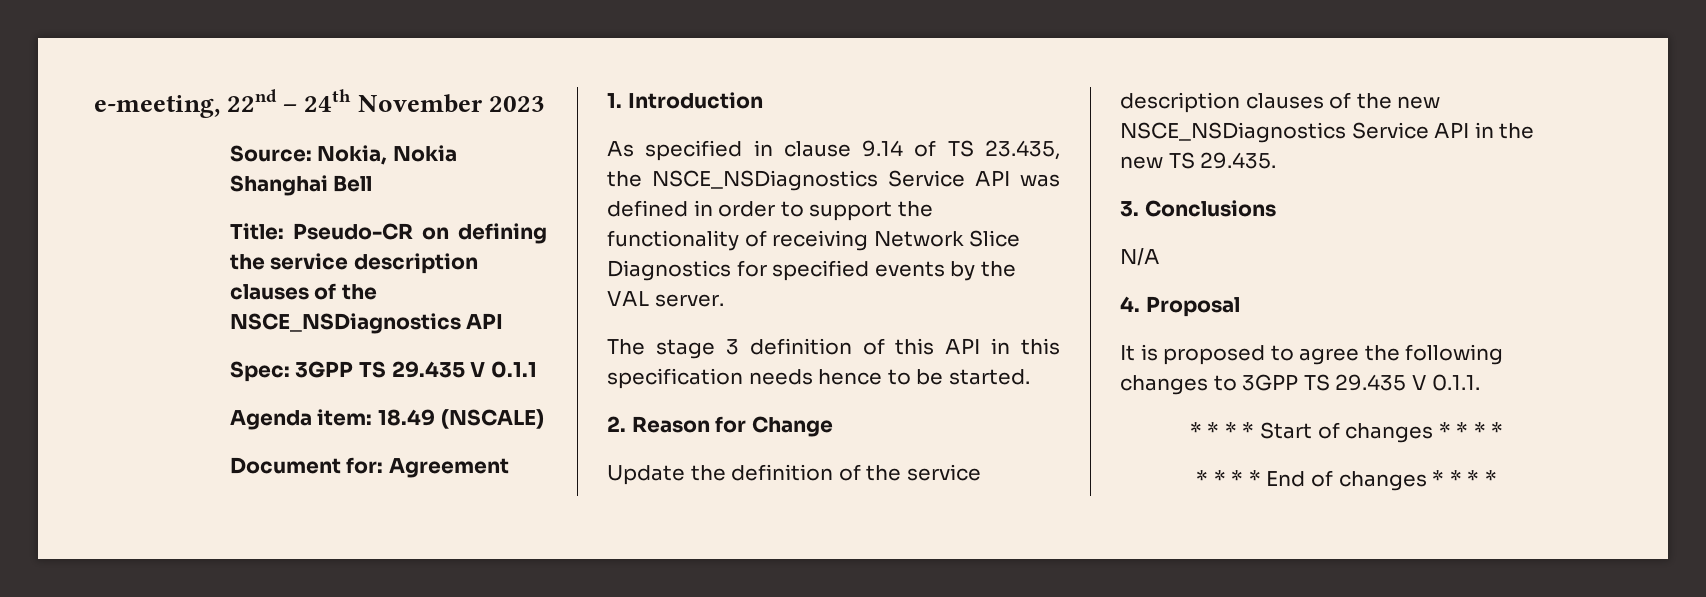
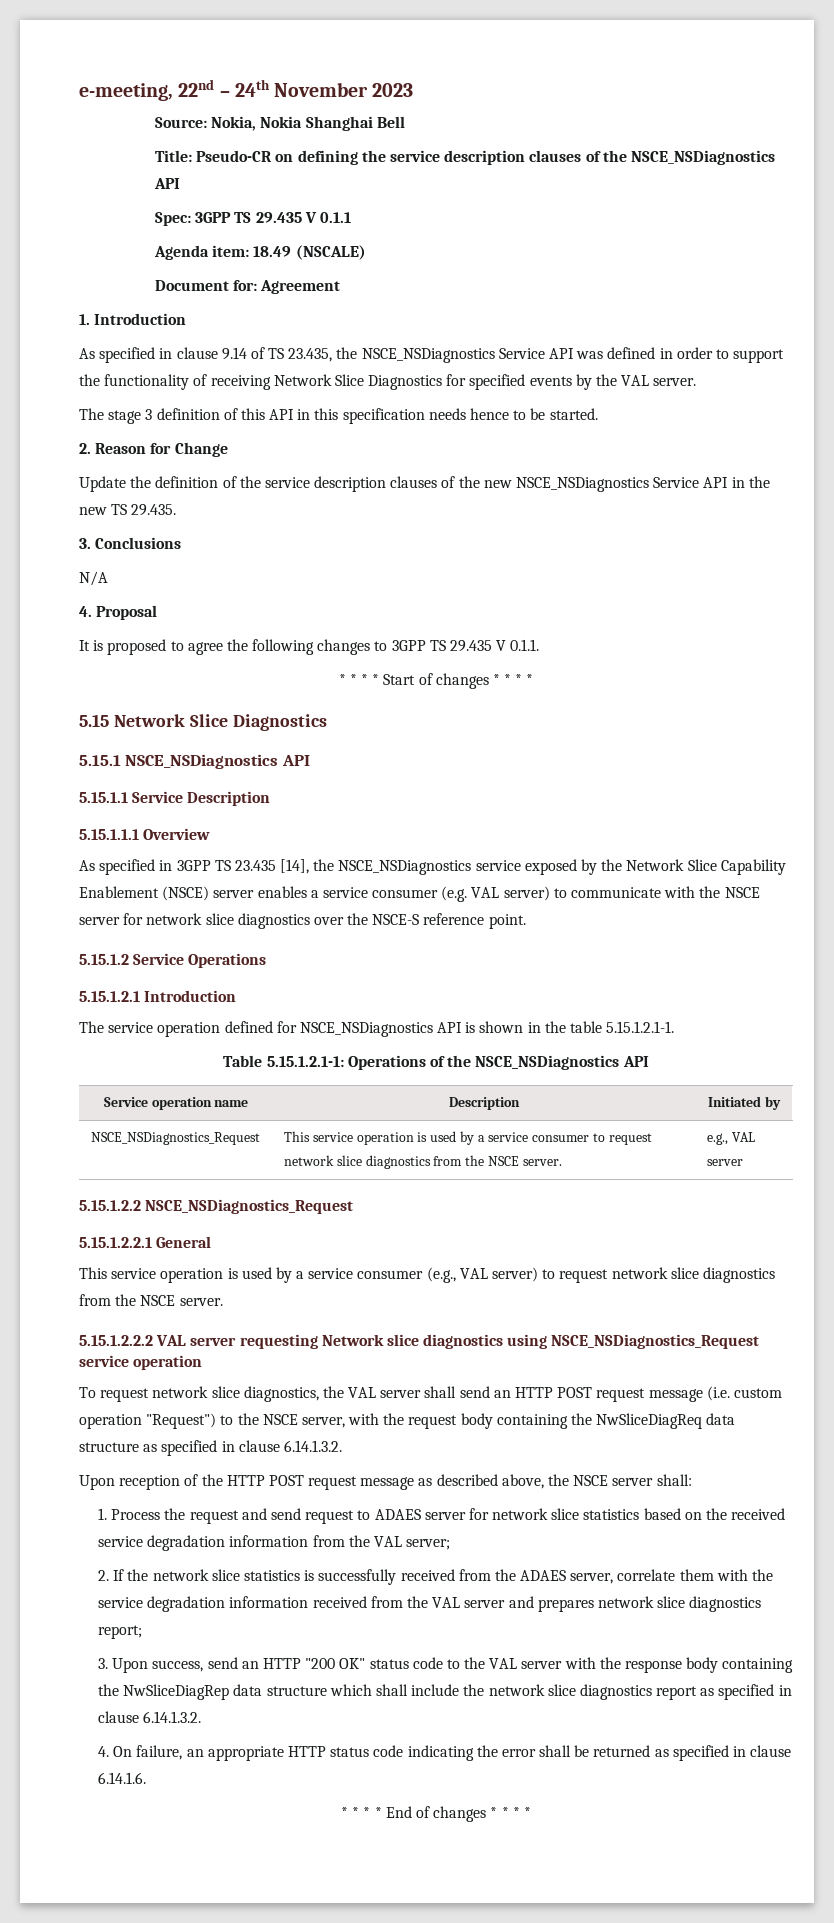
(1504, 430) none -> [79,714,327,731] [79,754,310,769] [79,791,271,806] [79,828,211,840] [79,859,786,875] [79,886,760,902] [79,913,526,929] [79,953,267,968] [79,990,237,1002] [79,1021,675,1037] [223,1055,649,1070] [103,1097,249,1110] [449,1097,520,1110] [708,1096,781,1110] [90,1132,260,1145] [283,1131,652,1145] [283,1155,562,1169] [706,1132,755,1145] [706,1159,743,1166] [79,1199,354,1214] [79,1236,212,1248] [79,1267,775,1283] [79,1294,223,1306] [79,1334,760,1349] [79,1355,203,1370] [79,1386,782,1402] [79,1413,736,1429] [79,1440,342,1456] [79,1474,692,1490] [98,1508,786,1524] [98,1535,451,1551] [98,1569,773,1585] [98,1596,762,1612] [98,1625,143,1639] [98,1657,794,1673] [98,1684,792,1700] [98,1711,202,1723] [98,1745,792,1761] [98,1772,147,1784] // 5.15 Network Slice Diagnostics // 5.15.1 NSCE_NSDiagnostics API // 5.15.1.1 Service Description // 5.15.1.1.1 Overview // As specified in 3GPP TS 23.435 [14], the NSCE_NSDiagnostics service exposed by the Network Slice Capability Enablement (NSCE) server enables a service consumer (e.g. VAL server) to communicate with the NSCE server for network slice diagnostics over the NSCE-S reference point. // 5.15.1.2 Service Operations // 5.15.1.2.1 Introduction // The service operation defined for NSCE_NSDiagnostics API is shown in the table 5.15.1.2.1-1. // Table 5.15.1.2.1-1: Operations of the NSCE_NSDiagnostics API // Service operation name | Description | Initiated by // NSCE_NSDiagnostics_Request | This service operation is used by a service consumer to request network slice diagnostics from the NSCE server. | e.g., VAL server // 5.15.1.2.2 NSCE_NSDiagnostics_Request // 5.15.1.2.2.1 General // This service operation is used by a service consumer (e.g., VAL server) to request network slice diagnostics from the NSCE server. // 5.15.1.2.2.2 VAL server requesting Network slice diagnostics using NSCE_NSDiagnostics_Request service operation // To request network slice diagnostics, the VAL server shall send an HTTP POST request message (i.e. custom operation "Request") to the NSCE server, with the request body containing the NwSliceDiagReq data structure as specified in clause 6.14.1.3.2. // Upon reception of the HTTP POST request message as described above, the NSCE server shall: // 1. Process the request and send request to ADAES server for network slice statistics based on the received service degradation information from the VAL server; // 2. If the network slice statistics is successfully received from the ADAES server, correlate them with the service degradation information received from the VAL server and prepares network slice diagnostics report; // 3. Upon success, send an HTTP "200 OK" status code to the VAL server with the response body containing the NwSliceDiagRep data structure which shall include the network slice diagnostics report as specified in clause 6.14.1.3.2. // 4. On failure, an appropriate HTTP status code indicating the error shall be returned as specified in clause 6.14.1.6.

